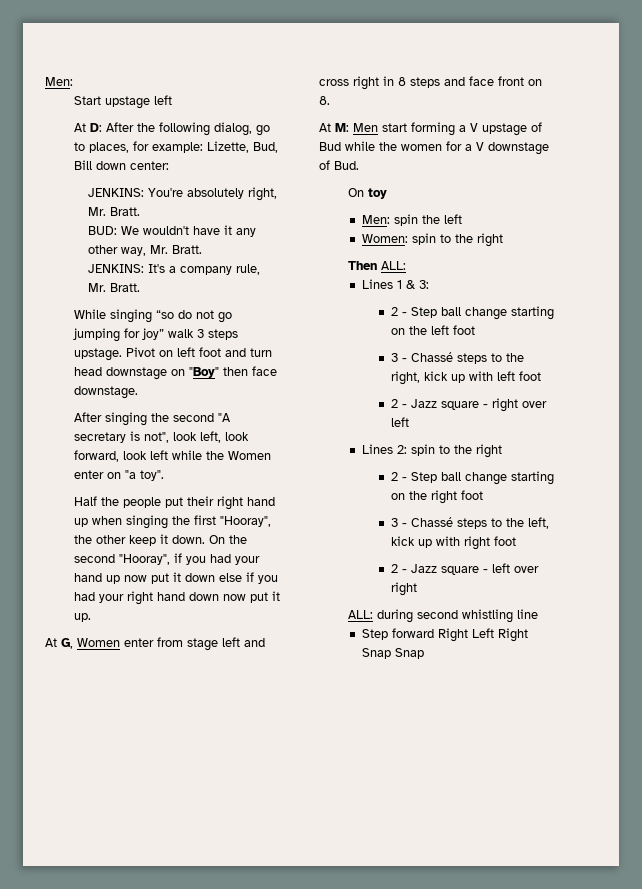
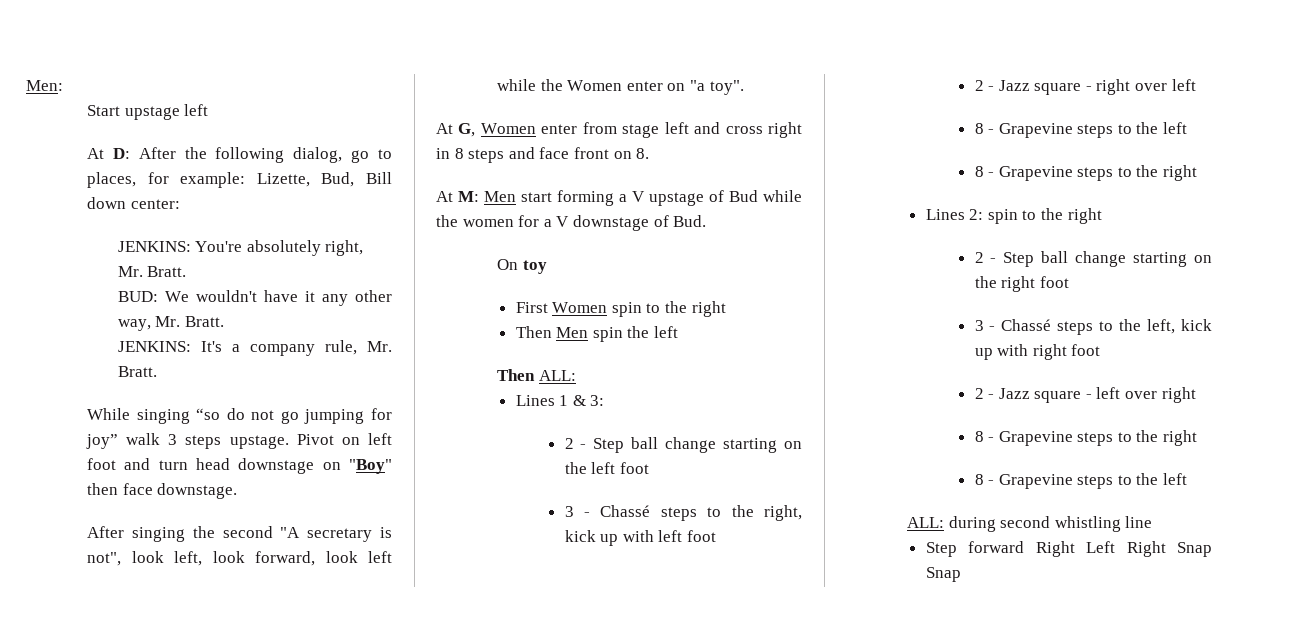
[73,496,275,510] [73,515,271,529] [73,534,247,546] [73,553,260,565] [73,572,278,584] [73,591,280,605] [73,613,91,622] // Half the people put their right hand up when singing the first "Hooray", the other keep it down. On the second "Hooray", if you had your hand up now put it down else if you had your right hand down now put it up. -> (744, 87) none
[361,214,462,226] [361,233,503,247] Men: spin the left // Women: spin to the right -> [515,301,726,317] [515,326,679,342] First Women spin to the right // Then Men spin the left
(409, 422) none -> [974,122,1188,138] [974,165,1198,181] // 8 - Grapevine steps to the left // 8 - Grapevine steps to the right
(417, 589) none -> [974,430,1198,446] [974,473,1188,489] // 8 - Grapevine steps to the right // 8 - Grapevine steps to the left

